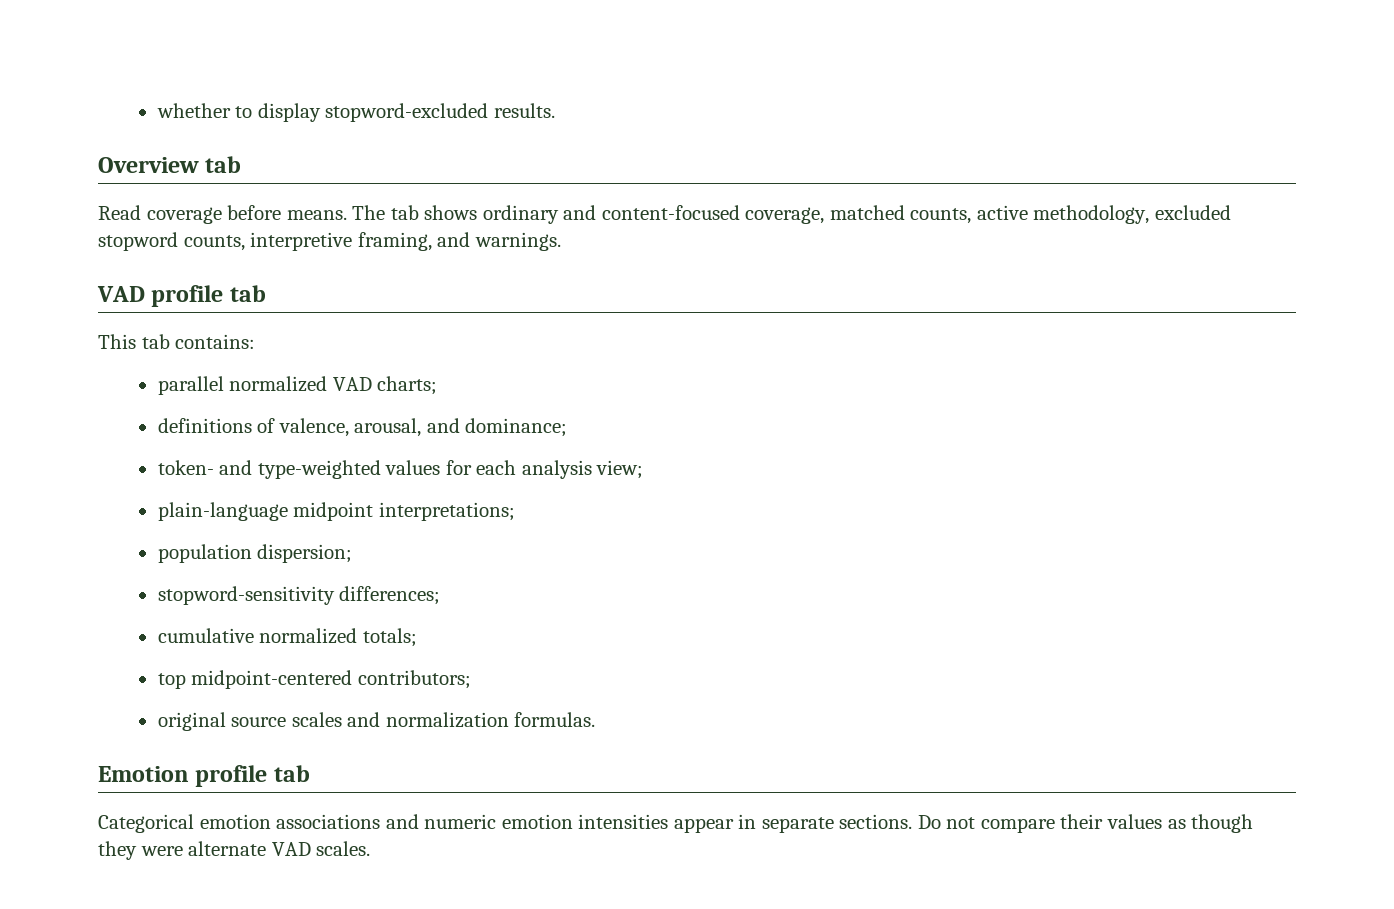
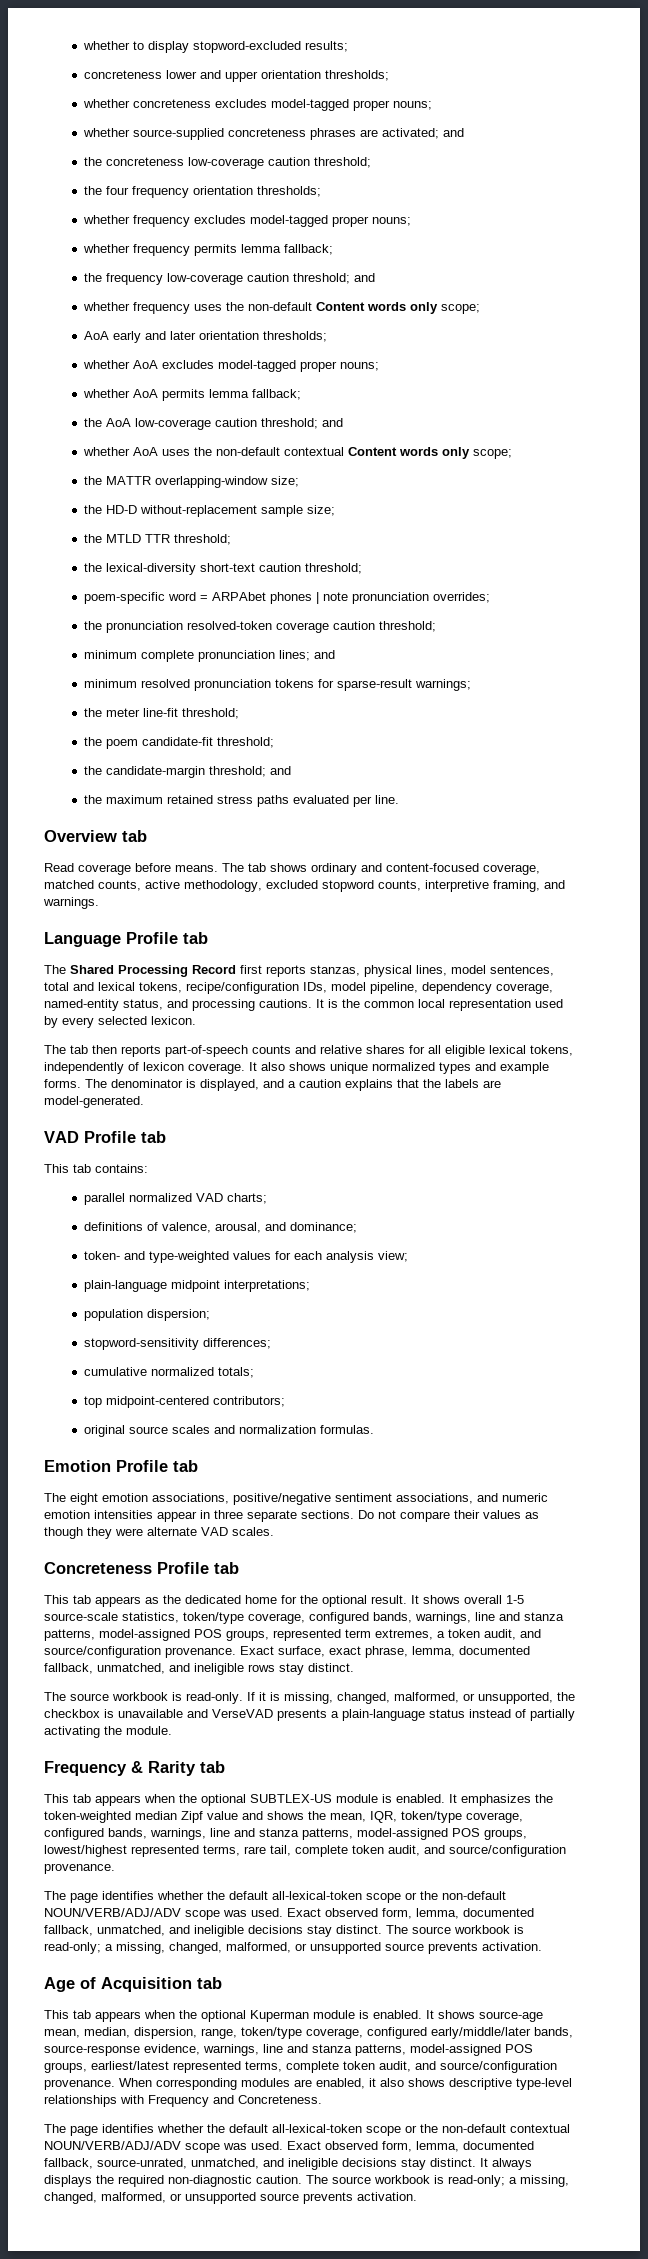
[493,103,555,118] results. -> [304,41,348,52] [83,70,389,82] [82,99,432,111] [82,128,464,140] [83,157,371,169] [83,186,321,198] [82,215,411,227] [82,244,333,256] [83,273,375,285] [82,302,480,314] [83,331,327,343] [82,360,379,372] [82,389,301,401] [83,418,343,430] [82,447,512,459] [83,476,299,488] [83,505,335,517] [83,534,231,545] [83,563,362,575] [83,592,490,604] [83,621,436,633] [83,650,335,662] [83,679,471,691] [83,708,239,719] [83,737,274,749] [83,766,291,778] [83,795,399,807] results; // concreteness lower and upper orientation thresholds; // whether concreteness excludes model-tagged proper nouns; // whether source-supplied concreteness phrases are activated; and // the concreteness low-coverage caution threshold; // the four frequency orientation thresholds; // whether frequency excludes model-tagged proper nouns; // whether frequency permits lemma fallback; // the frequency low-coverage caution threshold; and // whether frequency uses the non-default Content words only scope; // AoA early and later orientation thresholds; // whether AoA excludes model-tagged proper nouns; // whether AoA permits lemma fallback; // the AoA low-coverage caution threshold; and // whether AoA uses the non-default contextual Content words only scope; // the MATTR overlapping-window size; // the HD-D without-replacement sample size; // the MTLD TTR threshold; // the lexical-diversity short-text caution threshold; // poem-specific word = ARPAbet phones | note pronunciation overrides; // the pronunciation resolved-token coverage caution threshold; // minimum complete pronunciation lines; and // minimum resolved pronunciation tokens for sparse-result warnings; // the meter line-fit threshold; // the poem candidate-fit threshold; // the candidate-margin threshold; and // the maximum retained stress paths evaluated per line.
[97,285,224,307] // VAD profile -> [44,932,208,947] [44,965,554,977] [44,982,553,994] [44,999,563,1011] [44,1016,196,1028] [44,1045,573,1057] [44,1062,549,1074] [44,1079,501,1091] [44,1096,144,1108] [44,1131,136,1143] // Language Profile tab // The Shared Processing Record first reports stanzas, physical lines, model sentences, total and lexical tokens, recipe/configuration IDs, model pipeline, dependency coverage, named-entity status, and processing cautions. It is the common local representation used by every selected lexicon. // The tab then reports part-of-speech counts and relative shares for all eligible lexical tokens, independently of lexicon coverage. It also shows unique normalized types and example forms. The denominator is displayed, and a caution explains that the labels are model-generated. // VAD Profile
[195,765,310,787] [98,814,381,833] profile tab // Categorical emotion associations -> [116,1460,198,1472] [44,1493,473,1505] Profile tab // The eight emotion associations, positive/negative sentiment associations,
(757, 821) none -> [214,1510,243,1519] three
(371, 848) none -> [44,1562,239,1574] [44,1595,524,1607] [44,1612,564,1624] [44,1629,541,1641] [44,1646,530,1658] [44,1663,354,1675] [44,1692,575,1704] [44,1709,575,1721] [44,1726,172,1738] [44,1761,225,1776] [44,1794,553,1806] [44,1811,523,1823] [44,1828,527,1840] [44,1845,566,1857] [44,1863,115,1874] [44,1891,506,1903] [44,1908,534,1920] [44,1925,524,1937] [44,1942,542,1954] [44,1977,222,1992] [44,2010,543,2022] [44,2027,573,2039] [44,2044,533,2056] [44,2061,557,2073] [44,2078,572,2090] [44,2095,322,2107] [44,2124,570,2136] [44,2141,534,2153] [44,2158,532,2170] [44,2175,569,2187] [44,2192,417,2204] // Concreteness Profile tab // This tab appears as the dedicated home for the optional result. It shows overall 1-5 source-scale statistics, token/type coverage, configured bands, warnings, line and stanza patterns, model-assigned POS groups, represented term extremes, a token audit, and source/configuration provenance. Exact surface, exact phrase, lemma, documented fallback, unmatched, and ineligible rows stay distinct. // The source workbook is read-only. If it is missing, changed, malformed, or unsupported, the checkbox is unavailable and VerseVAD presents a plain-language status instead of partially activating the module. // Frequency & Rarity tab // This tab appears when the optional SUBTLEX-US module is enabled. It emphasizes the token-weighted median Zipf value and shows the mean, IQR, token/type coverage, configured bands, warnings, line and stanza patterns, model-assigned POS groups, lowest/highest represented terms, rare tail, complete token audit, and source/configuration provenance. // The page identifies whether the default all-lexical-token scope or the non-default NOUN/VERB/ADJ/ADV scope was used. Exact observed form, lemma, documented fallback, unmatched, and ineligible decisions stay distinct. The source workbook is read-only; a missing, changed, malformed, or unsupported source prevents activation. // Age of Acquisition tab // This tab appears when the optional Kuperman module is enabled. It shows source-age mean, median, dispersion, range, token/type coverage, configured early/middle/later bands, source-response evidence, warnings, line and stanza patterns, model-assigned POS groups, earliest/latest represented terms, complete token audit, and source/configuration provenance. When corresponding modules are enabled, it also shows descriptive type-level relationships with Frequency and Concreteness. // The page identifies whether the default all-lexical-token scope or the non-default contextual NOUN/VERB/ADJ/ADV scope was used. Exact observed form, lemma, documented fallback, source-unrated, unmatched, and ineligible decisions stay distinct. It always displays the required non-diagnostic caution. The source workbook is read-only; a missing, changed, malformed, or unsupported source prevents activation.

